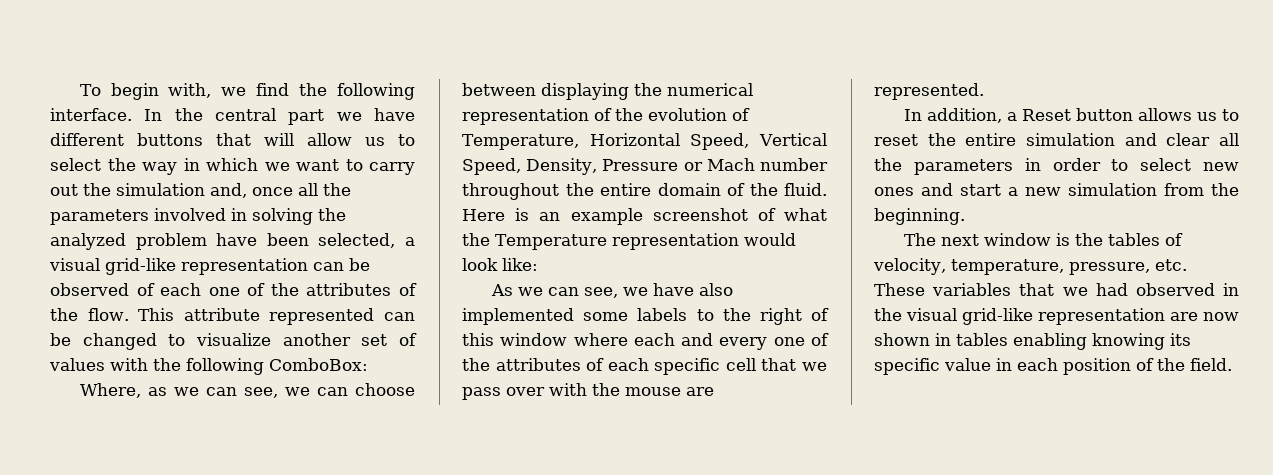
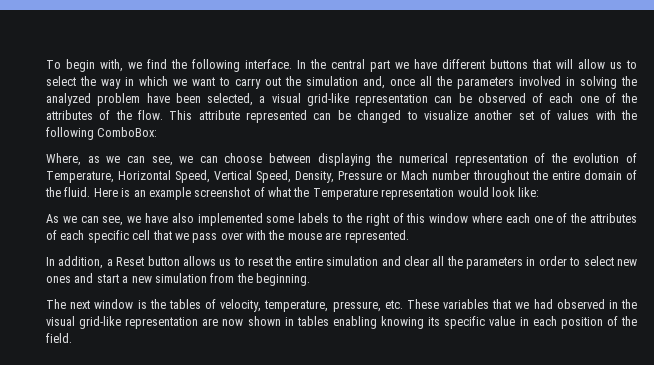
[681,333,768,350] and every -> (530, 218) none

